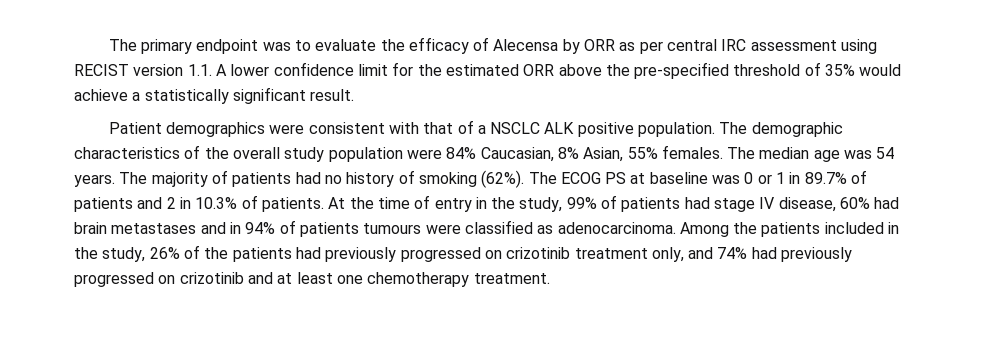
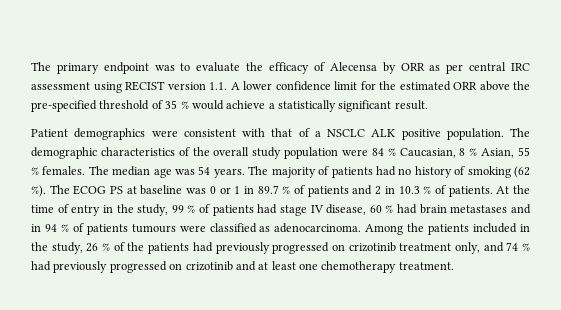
[825,64,856,76] 35% -> [165,100,189,109] 35 %
[446,147,658,162] 84% Caucasian, 8% Asian, 55% -> [371,147,530,158] [31,167,39,175] 84 % Caucasian, 8 % Asian, 55 %
[481,170,525,188] (62%). -> [514,166,531,178] [31,185,46,197] (62 %).
[804,172,847,184] 89.7% -> [257,185,291,194] 89.7 %
[195,197,238,209] 10.3% -> [398,186,432,194] 10.3 %
[566,197,597,209] 99% -> [171,205,196,213] 99 %
[840,197,871,209] 60% -> [369,205,394,213] 60 %
[245,222,276,234] 94% -> [44,224,69,232] 94 %
[149,247,180,259] 26% -> [86,243,111,252] 26 %
[717,247,748,259] 74% -> [506,242,530,251] 74 %

